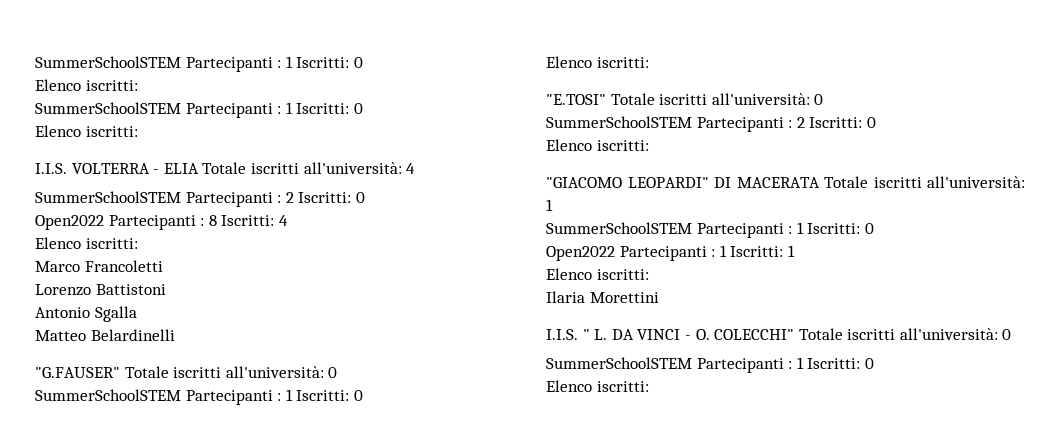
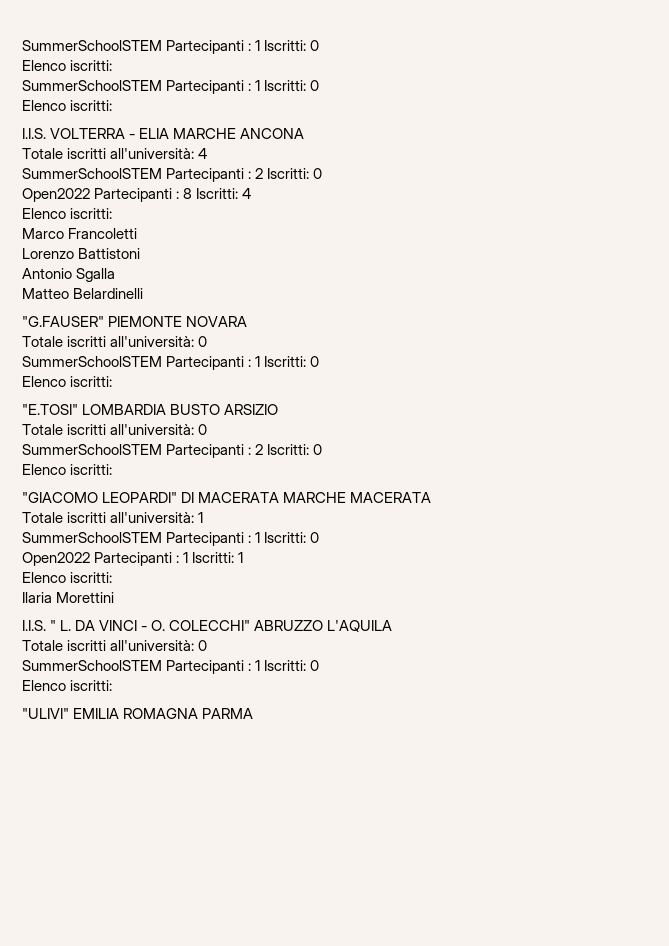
(199, 168) none -> [173,128,305,139] MARCHE ANCONA //
(120, 372) none -> [108,316,248,327] PIEMONTE NOVARA //
(606, 99) none -> [82,404,279,415] LOMBARDIA BUSTO ARSIZIO //
(820, 182) none -> [283,492,432,503] MARCHE MACERATA //
(795, 334) none -> [254,620,393,632] ABRUZZO L'AQUILA //
(649, 386) none -> [22,708,254,719] // "ULIVI" EMILIA ROMAGNA PARMA

